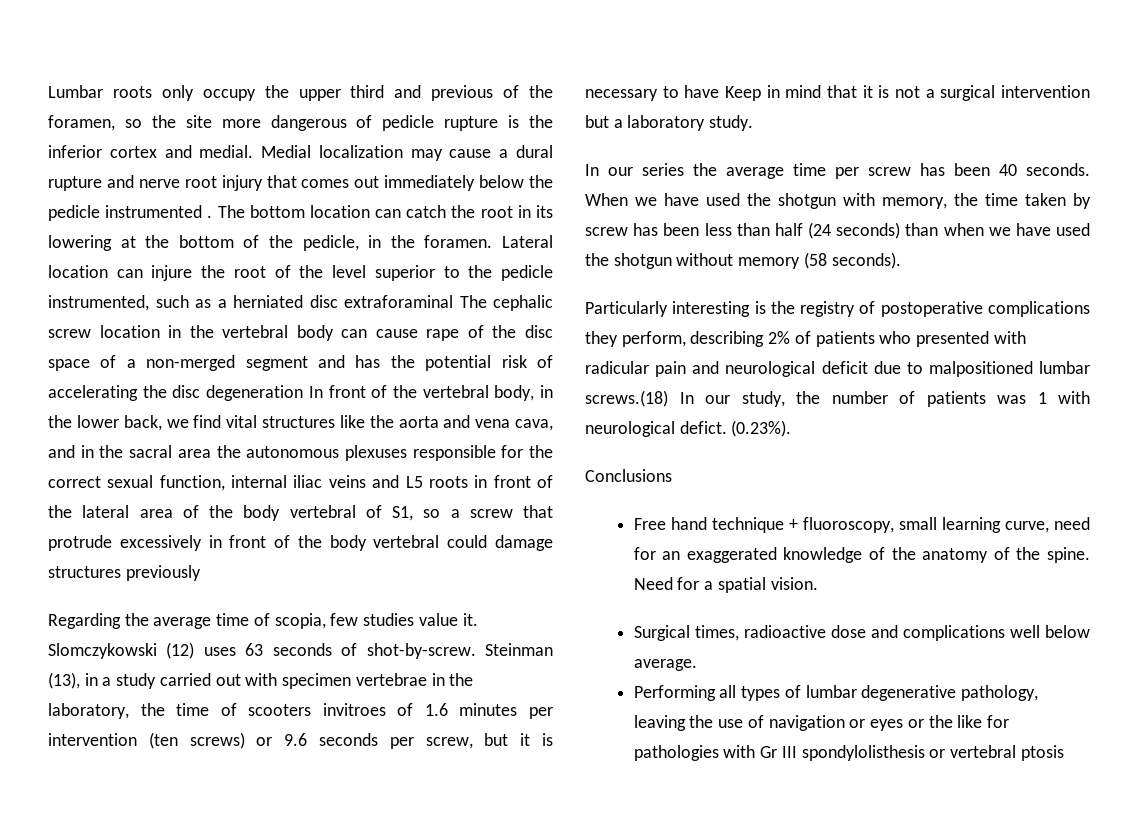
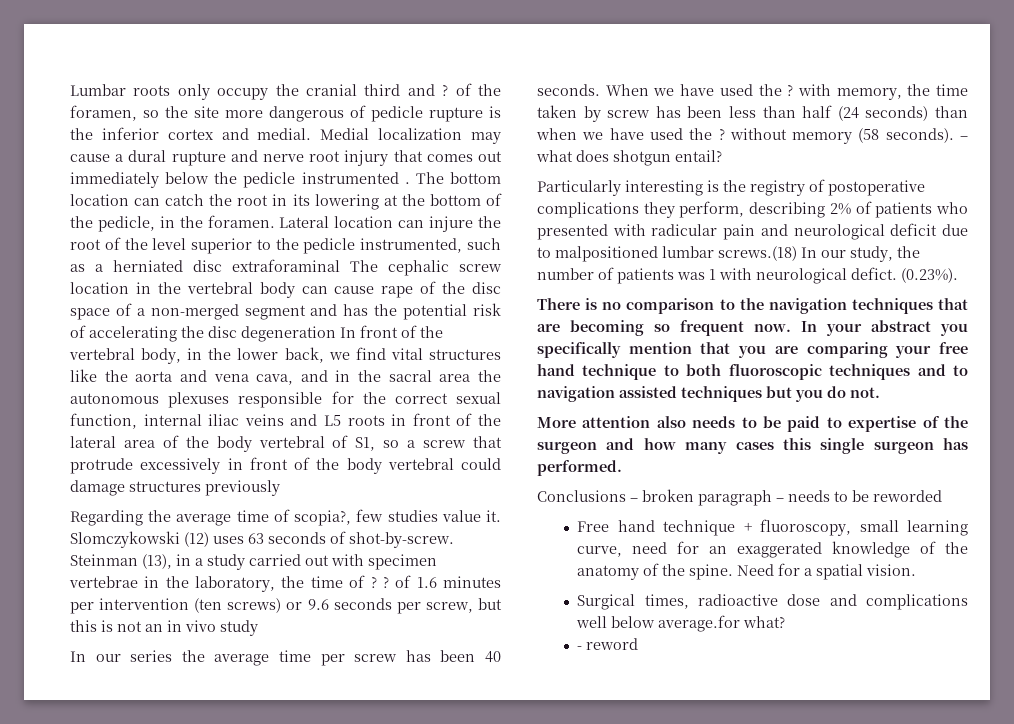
[298,89,341,101] upper -> [306,84,357,96] cranial
[431,85,494,101] previous -> [442,84,449,96] ?
[274,613,326,629] scopia, -> [294,510,352,526] scopia?,
[248,703,386,716] scooters invitroes -> [370,576,389,588] ? ?
[520,733,554,746] [585,85,1090,101] [585,115,754,131] it is necessary to have Keep in mind that it is not a surgical intervention but a laboratory study. -> [70,620,258,636] this is not an in vivo study
[778,193,836,209] shotgun -> [787,84,794,96] ?
[613,253,672,269] shotgun -> [718,128,725,140] ?
(901, 260) none -> [960,136,968,140] [536,150,722,166] – what does shotgun entail?
[585,469,672,482] Conclusions -> [537,298,968,314] [537,320,968,336] [537,342,968,358] [537,364,968,380] [537,386,880,402] [537,416,968,432] [537,438,968,454] [537,460,622,476] [537,489,942,506] There is no comparison to the navigation techniques that are becoming so frequent now. In your abstract you specifically mention that you are comparing your free hand technique to both fluoroscopic techniques and to navigation assisted techniques but you do not. // More attention also needs to be paid to expertise of the surgeon and how many cases this single surgeon has performed. // Conclusions – broken paragraph – needs to be reworded
[633,659,697,671] [633,685,1039,701] [633,715,1009,731] [633,745,1064,761] average. // Performing all types of lumbar degenerative pathology, leaving the use of navigation or eyes or the like for pathologies with Gr III spondylolisthesis or vertebral ptosis -> [658,615,786,632] [577,638,639,650] average.for what? // - reword

